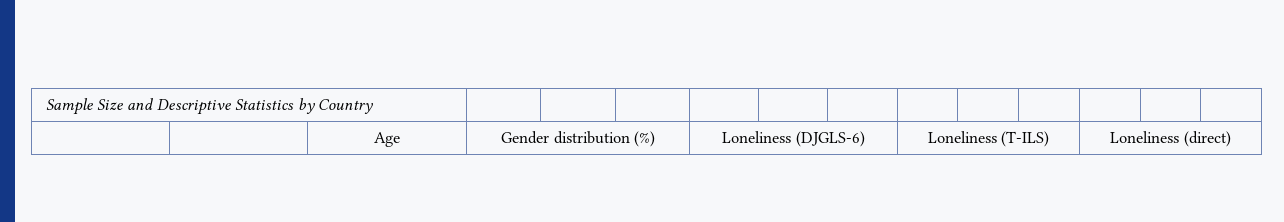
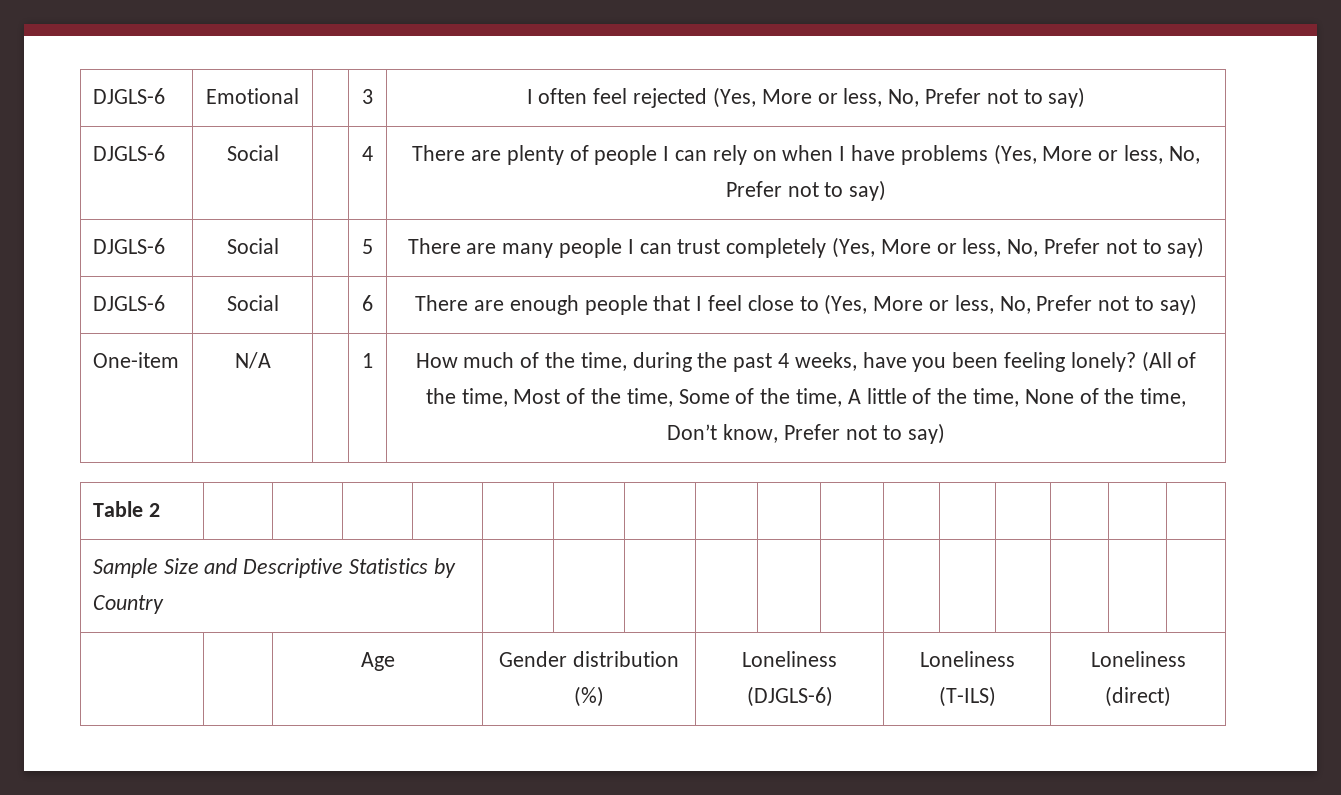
(45, 106) none -> [92,88,165,104] [206,88,299,104] [362,89,373,104] [526,87,1086,108] [92,145,165,161] [226,145,279,161] [362,146,373,161] [412,144,1200,165] [725,180,887,201] [92,238,165,254] [226,238,279,254] [362,239,373,254] [407,237,1205,258] [92,295,165,311] [226,295,279,311] [362,295,373,311] [415,294,1197,315] [92,352,179,368] [234,352,271,369] [362,353,373,368] [415,351,1197,372] [425,388,1187,407] [667,423,945,444] [92,501,160,517] DJGLS-6 | Emotional | | 3 | I often feel rejected (Yes, More or less, No, Prefer not to say) // DJGLS-6 | Social | | 4 | There are plenty of people I can rely on when I have problems (Yes, More or less, No, Prefer not to say) // DJGLS-6 | Social | | 5 | There are many people I can trust completely (Yes, More or less, No, Prefer not to say) // DJGLS-6 | Social | | 6 | There are enough people that I feel close to (Yes, More or less, No, Prefer not to say) // One-item | N/A | | 1 | How much of the time, during the past 4 weeks, have you been feeling lonely? (All of the time, Most of the time, Some of the time, A little of the time, None of the time, Don’t know, Prefer not to say) // Table 2 | | | | | | | | | | | | | | | | //

